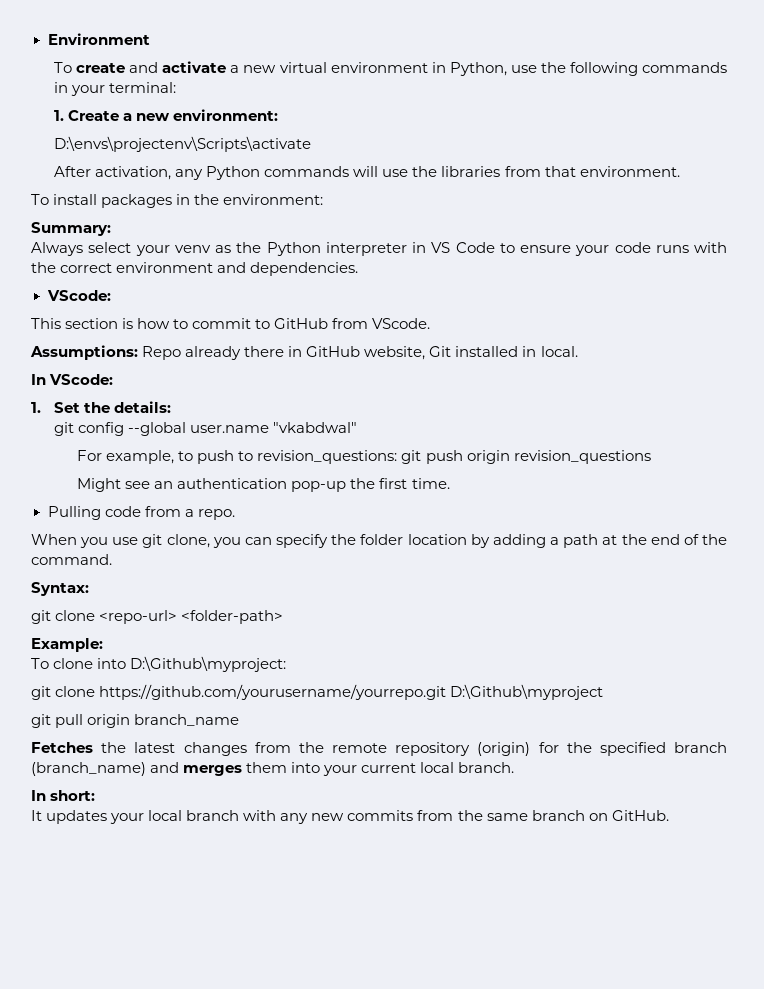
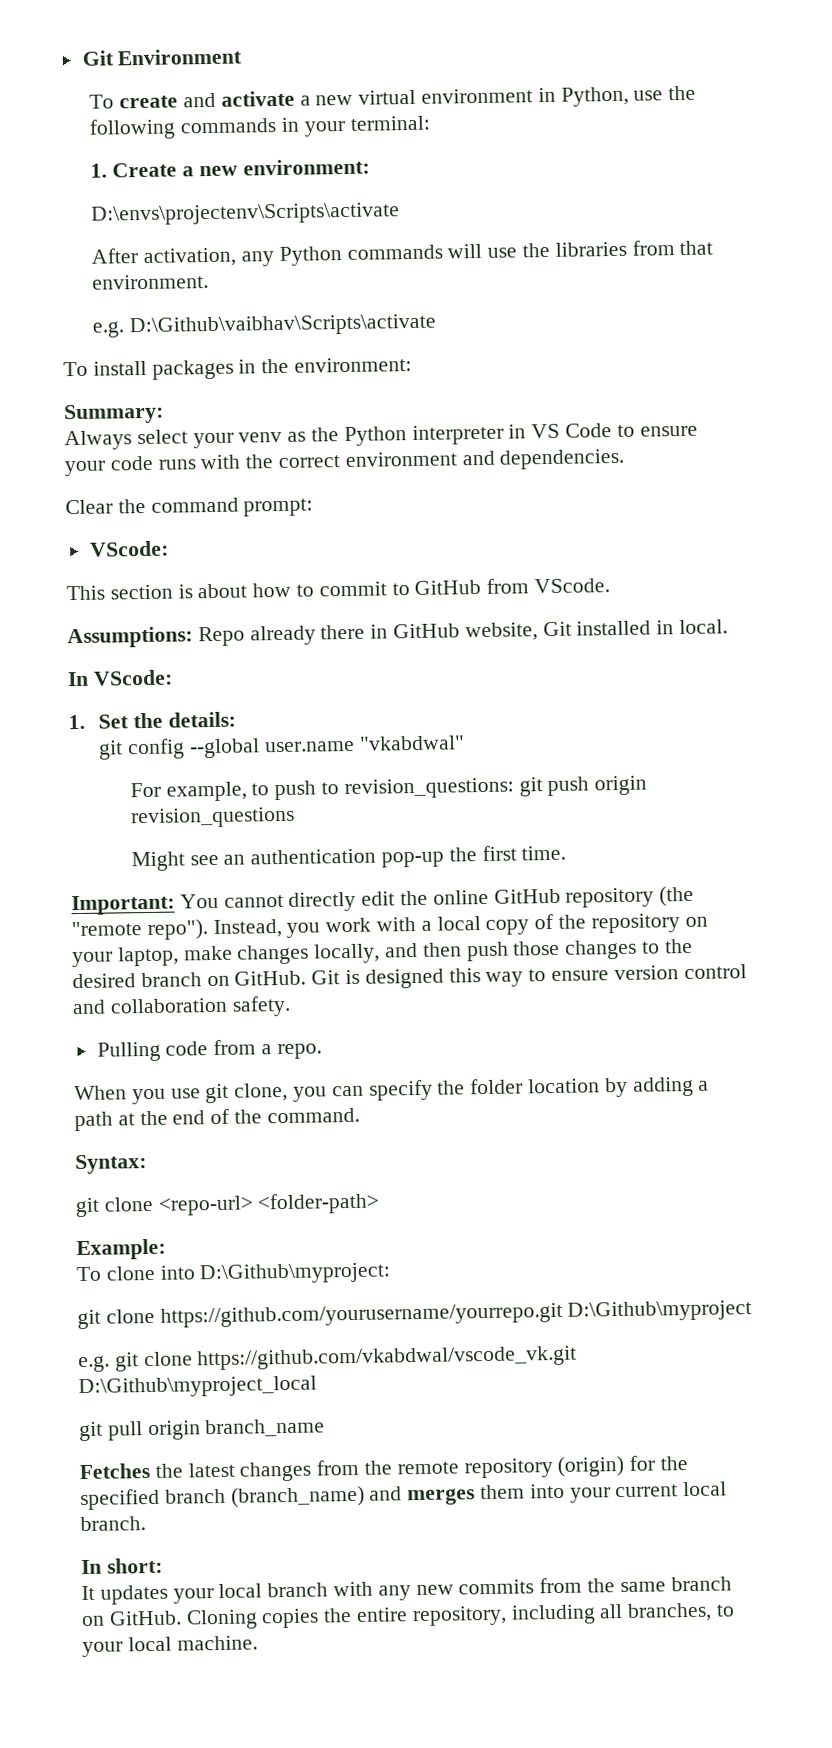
(47, 39) none -> [81,50,114,66] Git
(680, 171) none -> [92,313,437,338] // e.g. D:\Github\vaibhav\Scripts\activate
(359, 269) none -> [65,497,314,517] // Clear the command prompt:
(134, 323) none -> [197,583,248,599] about
(450, 483) none -> [71,885,695,916] [71,913,708,940] [72,938,693,968] [72,964,747,989] [72,995,291,1017] // Important: You cannot directly edit the online GitHub repository (the "remote repo"). Instead, you work with a local copy of the repository on your laptop, make changes locally, and then push those changes to the desired branch on GitHub. Git is designed this way to ensure version control and collaboration safety.
(604, 692) none -> [78,1345,578,1373] [78,1375,317,1399] // e.g. git clone https://github.com/vkabdwal/vscode_vk.git D:\Github\myproject_local
(669, 815) none -> [185,1602,736,1630] [82,1635,258,1658] Cloning copies the entire repository, including all branches, to your local machine.

